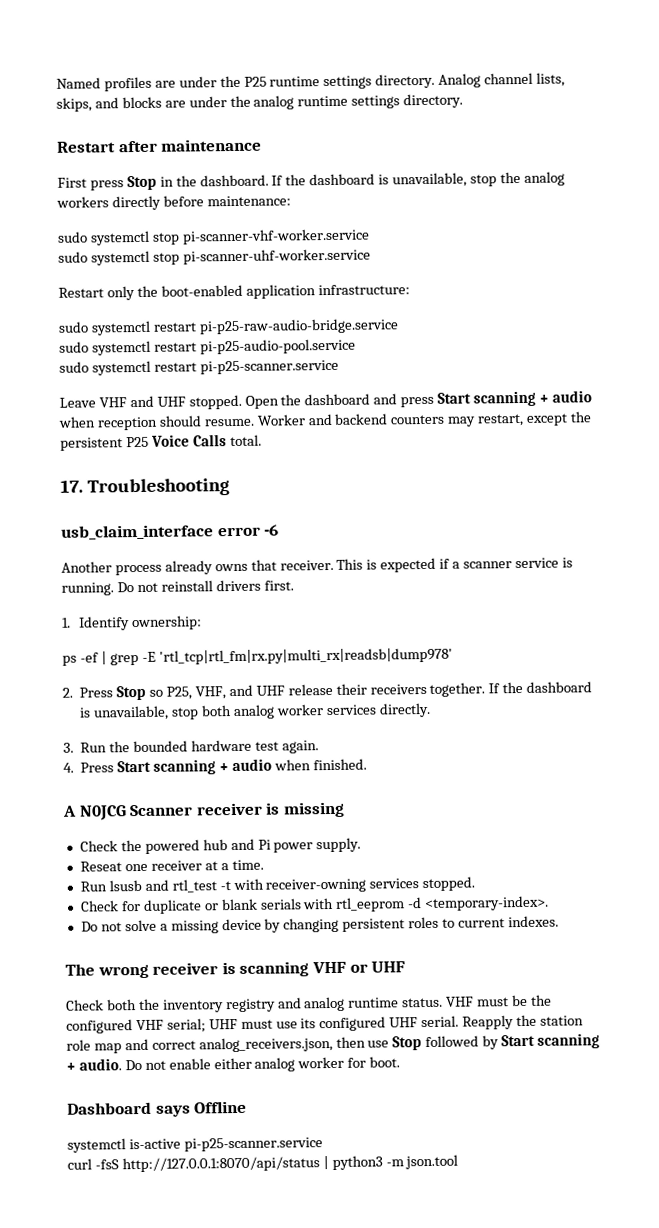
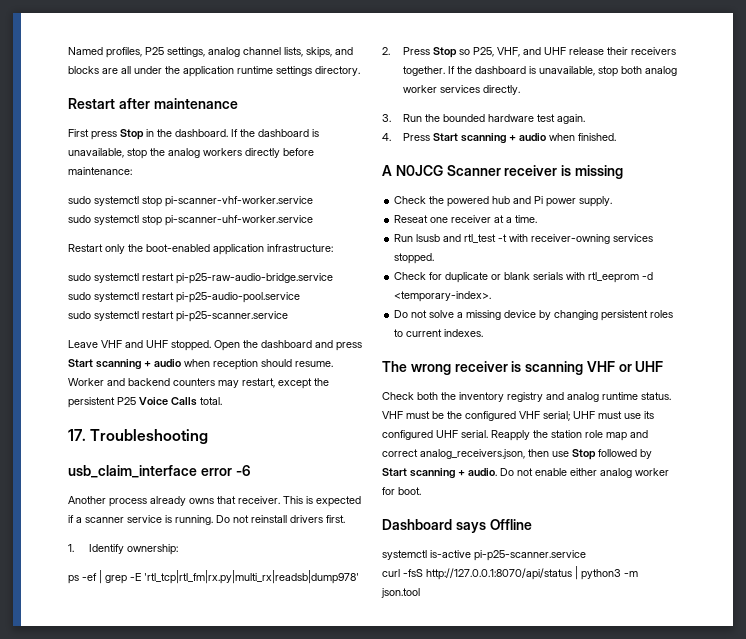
[103,73,482,92] profiles are under the P25 runtime settings directory. Analog -> [106,47,240,58] profiles, P25 settings, analog
[188,95,295,110] under the analog -> [121,66,234,77] all under the application

